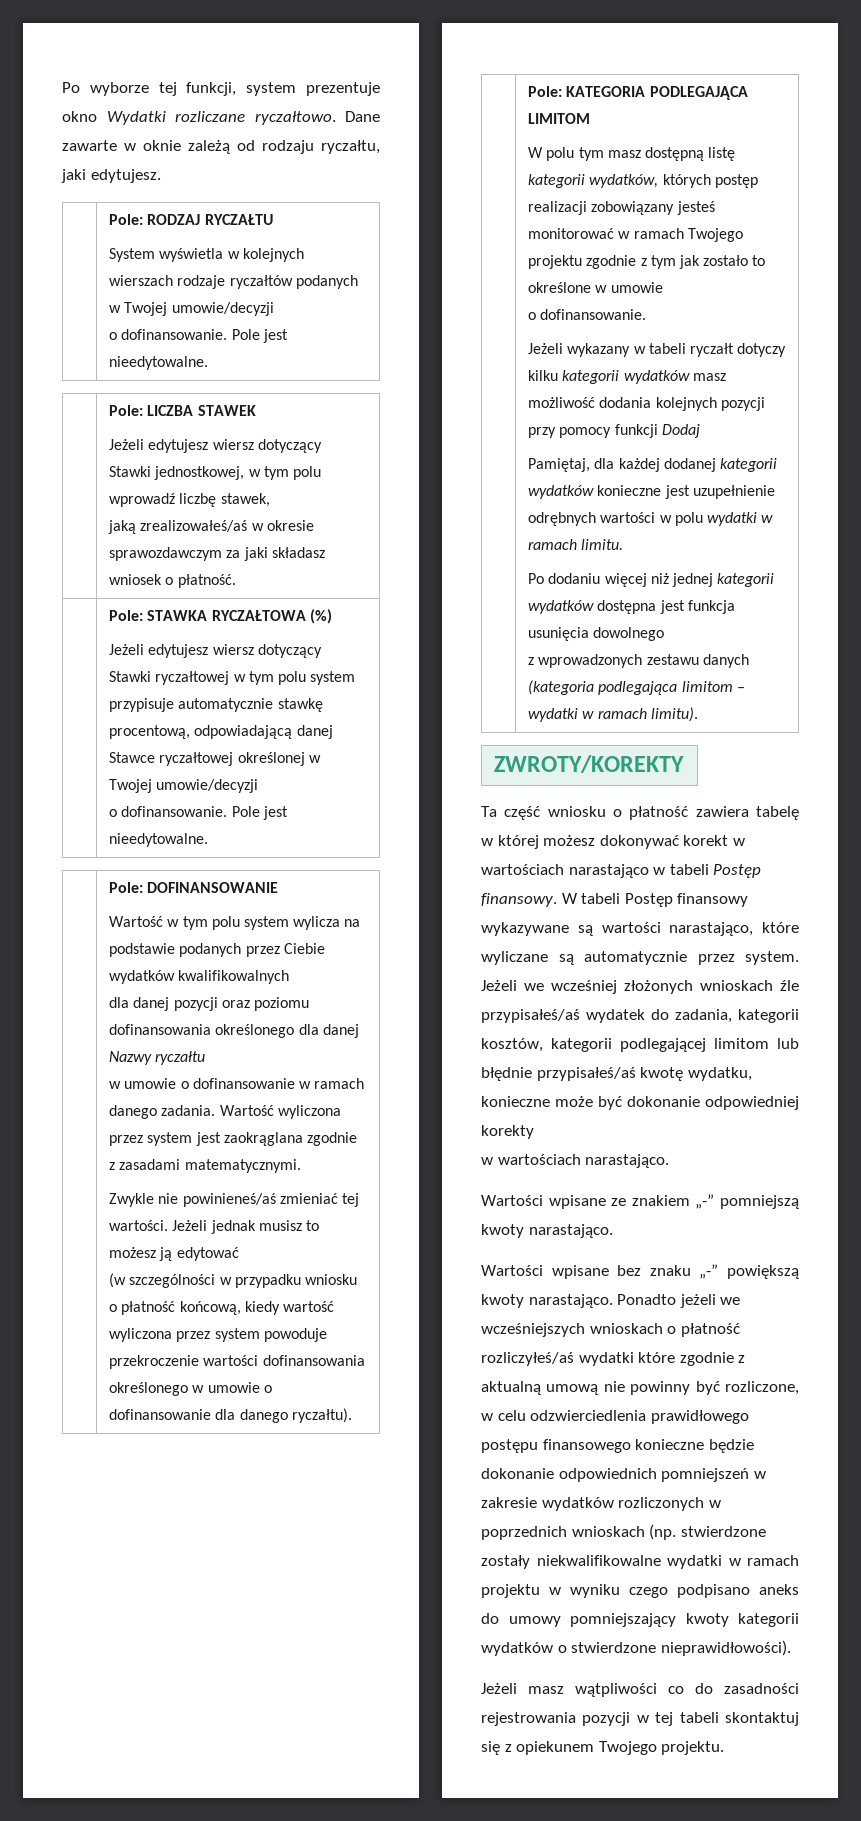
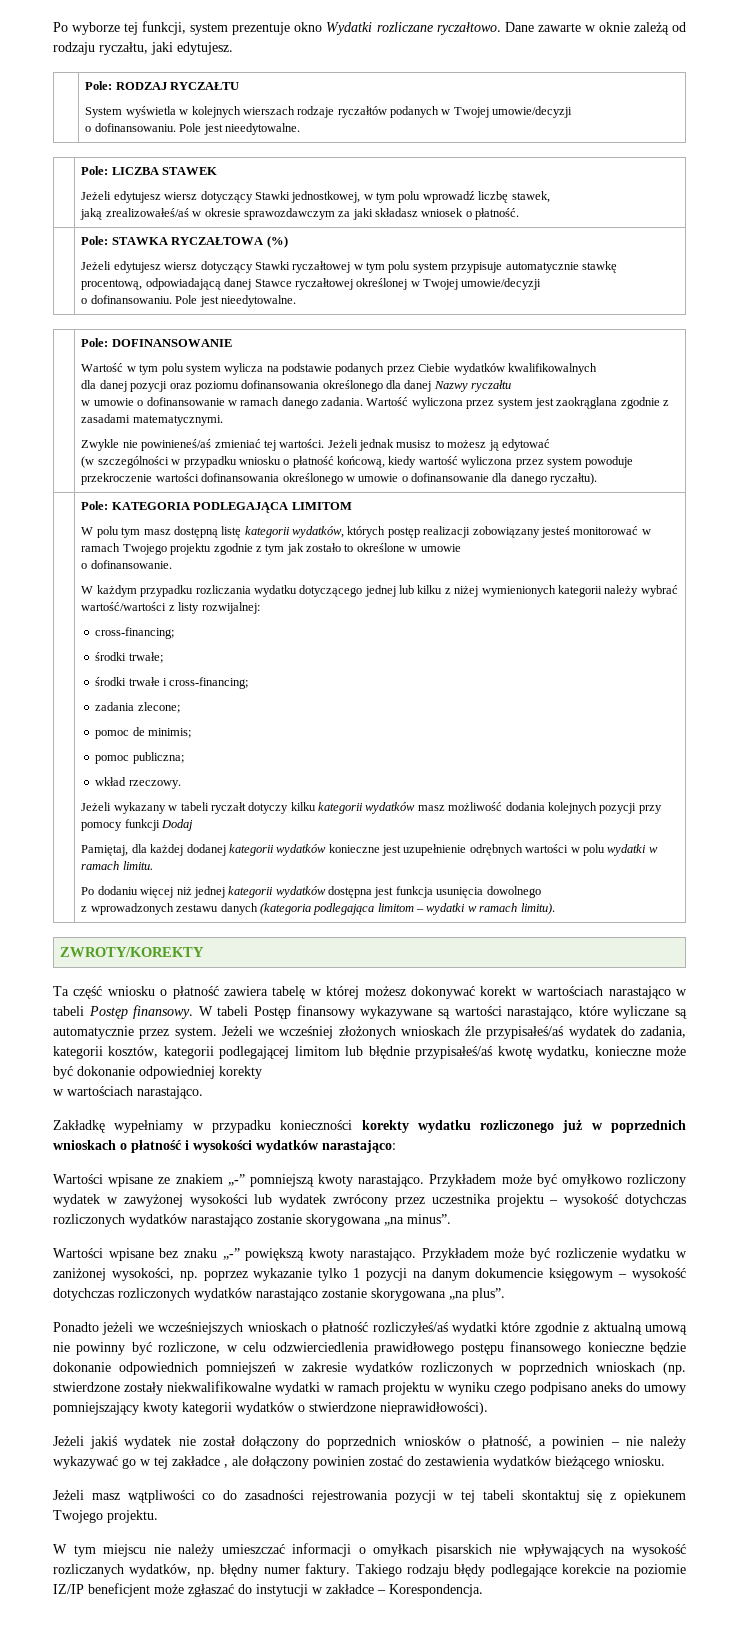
[121,329,228,340] dofinansowanie. -> [94,123,176,132] dofinansowaniu.
[121,806,228,817] dofinansowanie. -> [90,295,172,304] dofinansowaniu.
(647, 314) none -> [81,585,678,597] [81,602,260,614] [95,627,175,639] [95,652,163,663] [95,677,249,689] [95,702,180,713] [95,727,191,739] [95,752,184,764] [95,777,181,789] // W każdym przypadku rozliczania wydatku dotyczącego jednej lub kilku z niżej wymienionych kategorii należy wybrać wartość/wartości z listy rozwijalnej: // cross-financing; // środki trwałe; // środki trwałe i cross-financing; // zadania zlecone; // pomoc de minimis; // pomoc publiczna; // wkład rzeczowy.
(670, 1161) none -> [53,1119,686,1133] [53,1140,396,1153] // Zakładkę wypełniamy w przypadku konieczności korekty wydatku rozliczonego już w poprzednich wnioskach o płatność i wysokości wydatków narastająco:
(613, 1231) none -> [429,1174,687,1187] [53,1194,686,1207] [53,1214,451,1227] Przykładem może być omyłkowo rozliczony wydatek w zawyżonej wysokości lub wydatek zwrócony przez uczestnika projektu – wysokość dotychczas rozliczonych wydatków narastająco zostanie skorygowana „na minus”.
(613, 1301) none -> [421,1248,687,1261] [53,1268,686,1281] [53,1288,505,1301] Przykładem może być rozliczenie wydatku w zaniżonej wysokości, np. poprzez wykazanie tylko 1 pozycji na danym dokumencie księgowym – wysokość dotychczas rozliczonych wydatków narastająco zostanie skorygowana „na plus”. //
(791, 1648) none -> [53,1436,686,1449] [53,1456,665,1469] // Jeżeli jakiś wydatek nie został dołączony do poprzednich wniosków o płatność, a powinien – nie należy wykazywać go w tej zakładce , ale dołączony powinien zostać do zestawienia wydatków bieżącego wniosku.
(725, 1748) none -> [53,1543,686,1557] [53,1563,686,1577] [53,1583,483,1597] // W tym miejscu nie należy umieszczać informacji o omyłkach pisarskich nie wpływających na wysokość rozliczanych wydatków, np. błędny numer faktury. Takiego rodzaju błędy podlegające korekcie na poziomie IZ/IP beneficjent może zgłaszać do instytucji w zakładce – Korespondencja.

